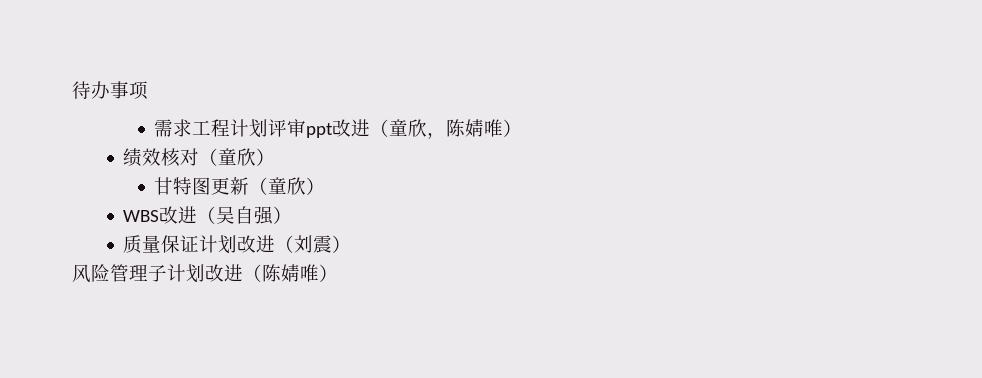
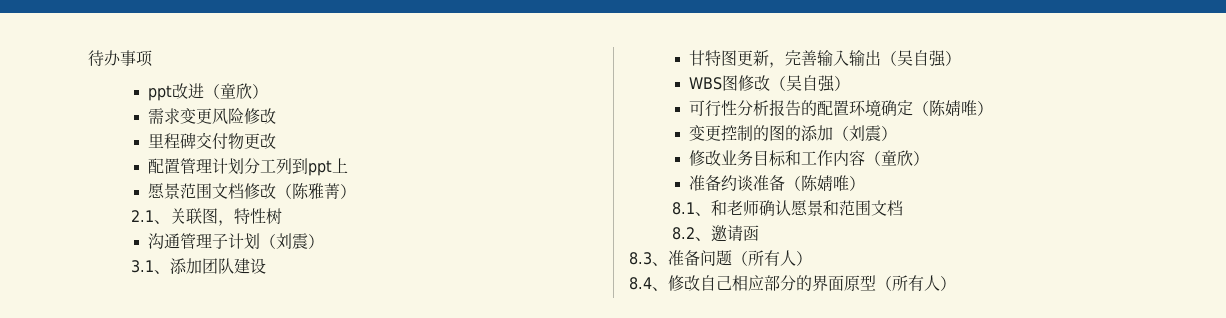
[154,119,307,138] 需求工程计划评审 -> (153, 58) none
[427,119,523,139] [123,148,276,167] ，陈婧唯） // 绩效核对（童欣） -> [252,84,269,99] [148,108,277,125] [148,132,277,150] [148,158,349,176] [148,183,357,199] [130,208,282,226] [148,233,325,250] [130,258,266,274] ） // 需求变更风险修改 // 里程碑交付物更改 // 配置管理计划分工列到ppt上 // 愿景范围文档修改（陈雅菁） // 2.1、关联图，特性树 // 沟通管理子计划（刘震） // 3.1、添加团队建设
[249,177,326,195] [123,206,293,225] [123,235,352,254] [72,264,319,283] （童欣） // WBS改进（吴自强） // 质量保证计划改进（刘震） // 风险管理子计划改进（陈婧唯 -> [769,50,962,68] [689,75,851,92] [689,99,994,117] [689,125,898,142] [689,150,930,167] [689,175,866,191] [671,200,903,216] [671,225,759,242] [629,250,812,266] [629,275,940,291] ，完善输入输出（吴自强） // WBS图修改（吴自强） // 可行性分析报告的配置环境确定（陈婧唯） // 变更控制的图的添加（刘震） // 修改业务目标和工作内容（童欣） // 准备约谈准备（陈婧唯） // 8.1、和老师确认愿景和范围文档 // 8.2、邀请函 // 8.3、准备问题（所有人） // 8.4、修改自己相应部分的界面原型（所有人

